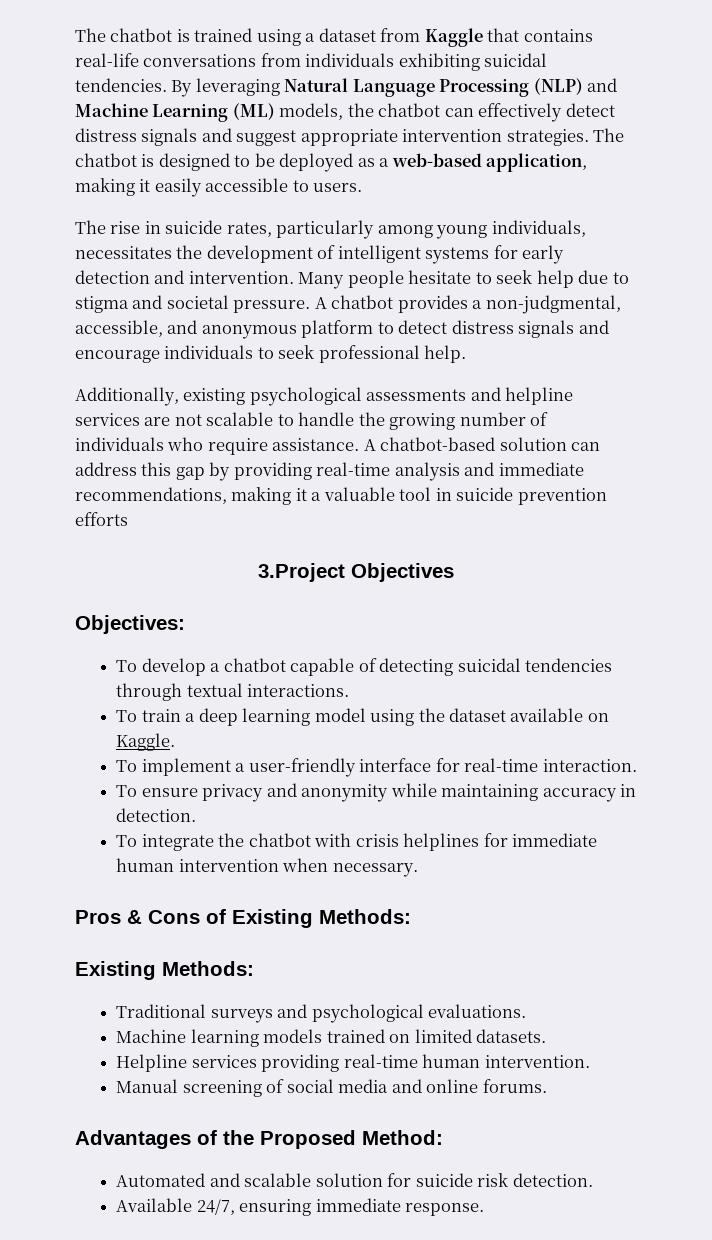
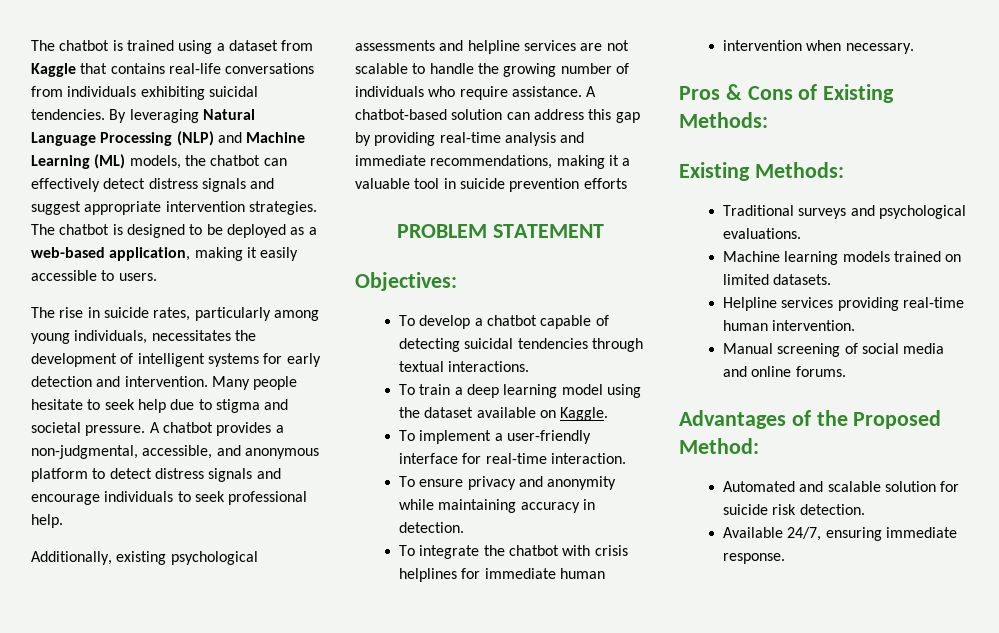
[258,563,454,582] 3.Project Objectives -> [397,224,604,238] PROBLEM STATEMENT
(175, 865) none -> (606, 573) //

